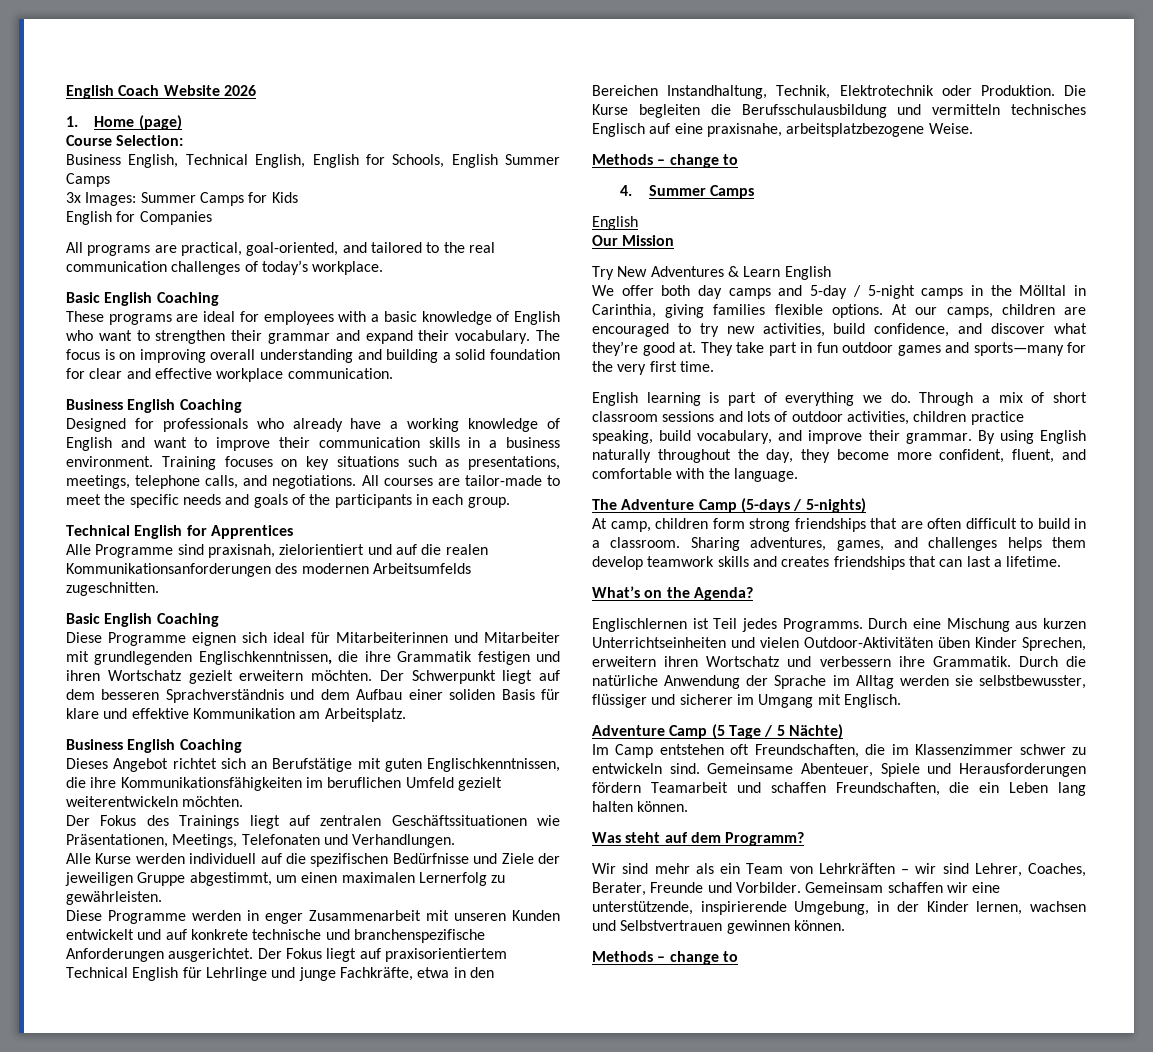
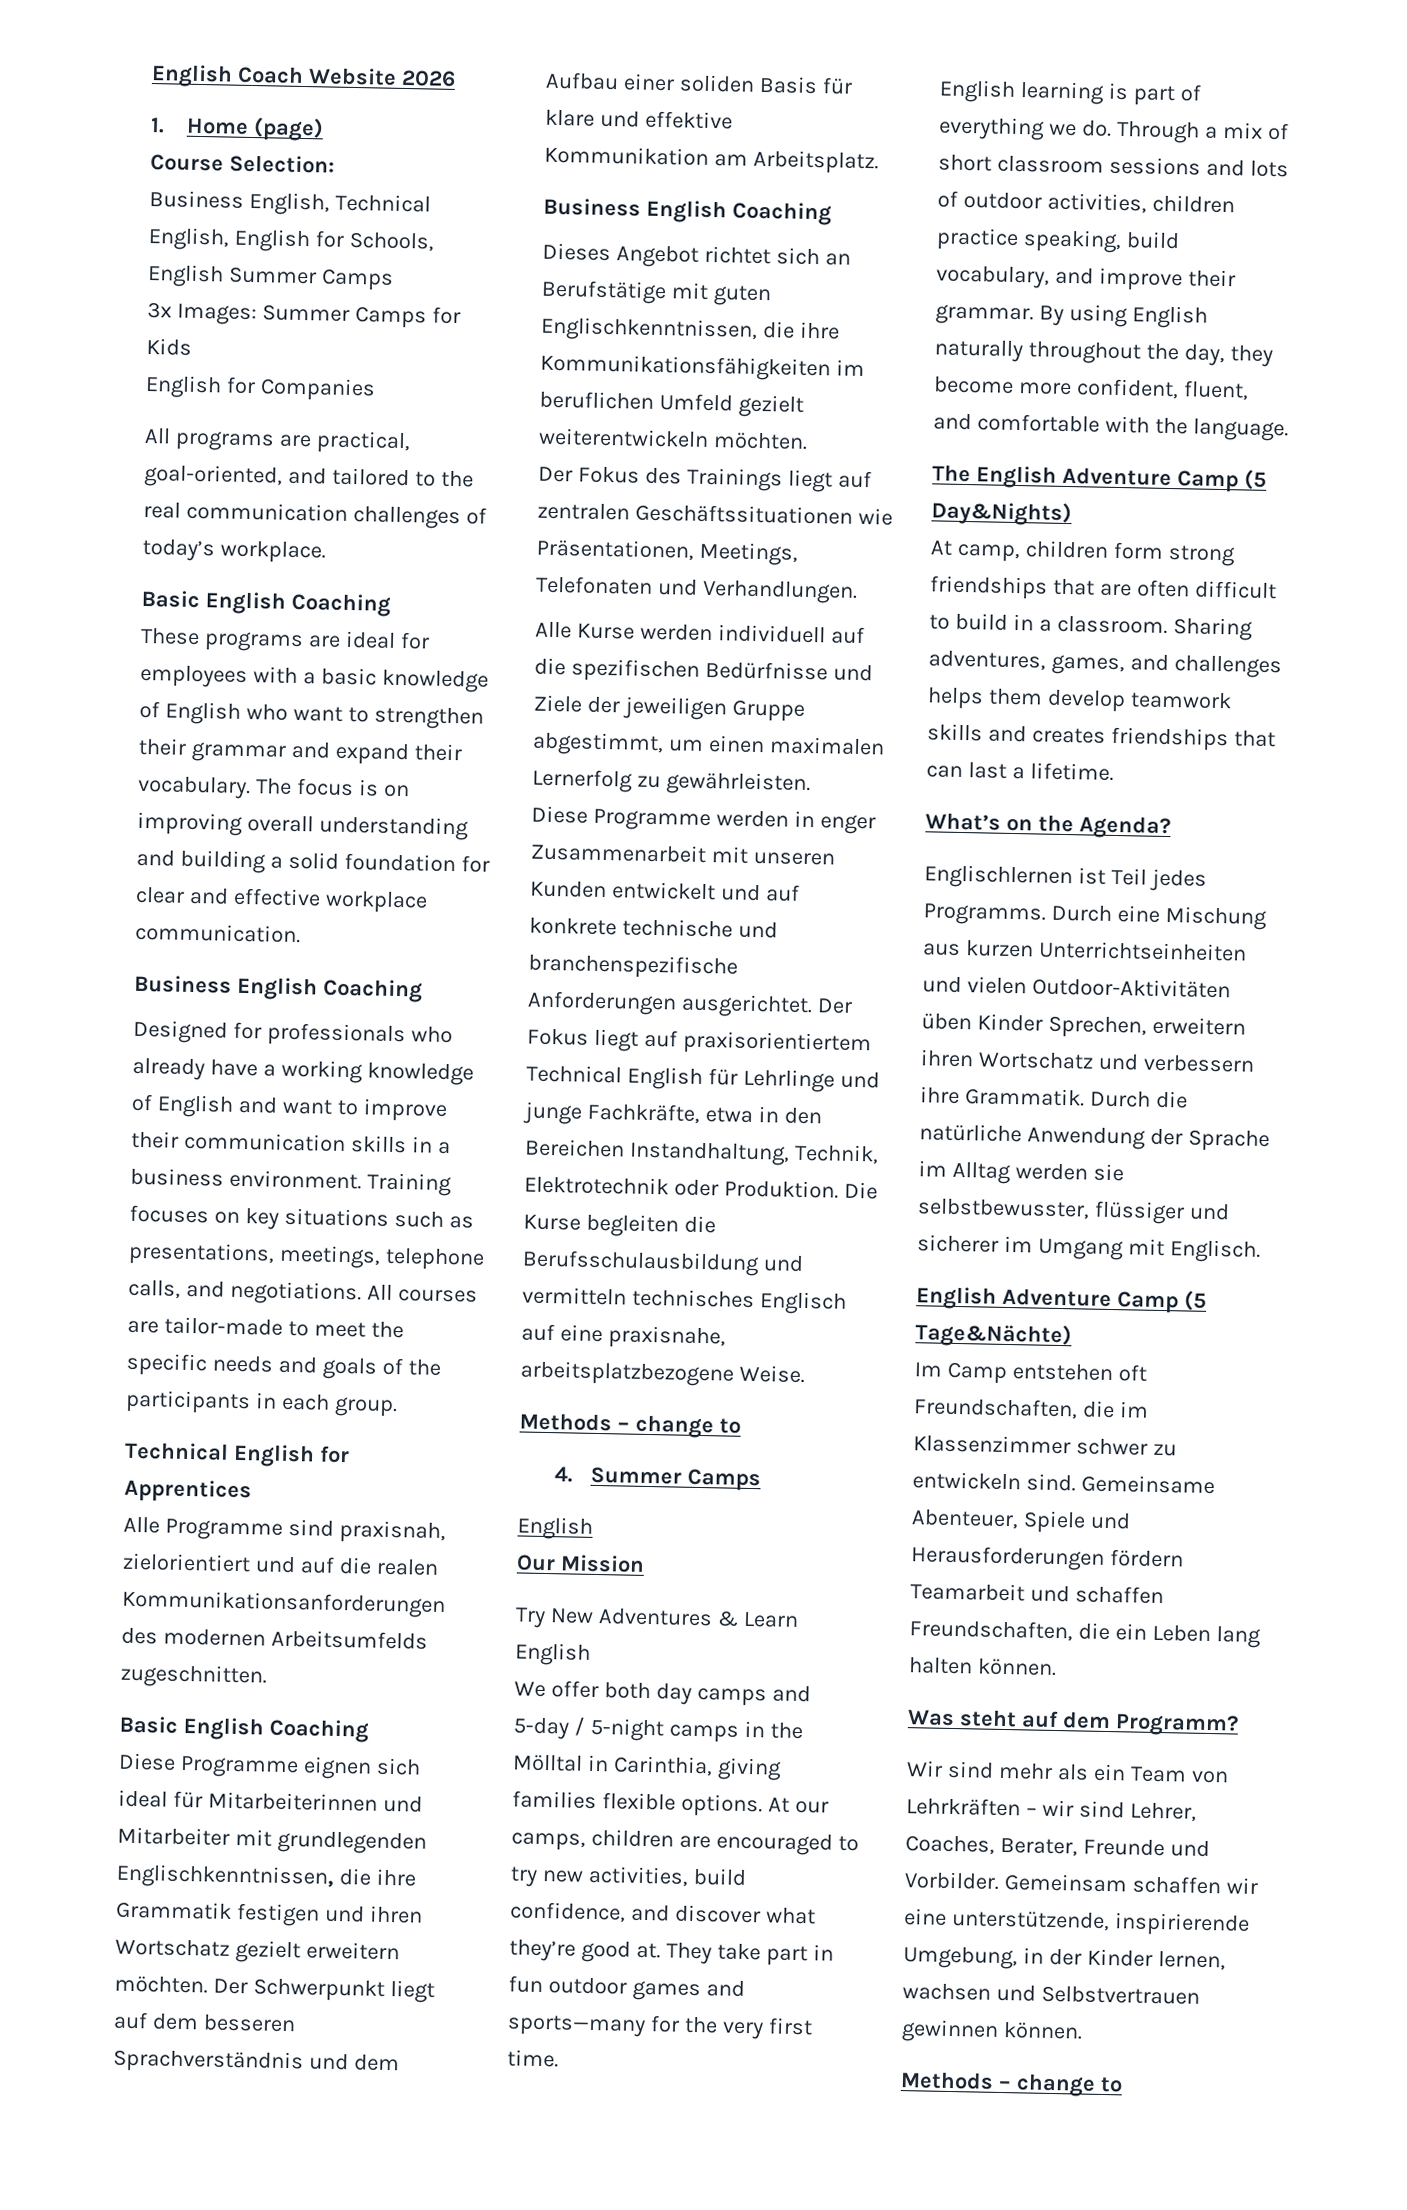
[621,498,866,513] Adventure Camp (5-days / 5-nights) -> [975,465,1267,493] [931,500,1072,527] English Adventure Camp (5 Day&Nights)
[592,724,843,739] Adventure Camp (5 Tage / 5 Nächte) -> [916,1286,1207,1314] [915,1322,1072,1349] English Adventure Camp (5 Tage&Nächte)

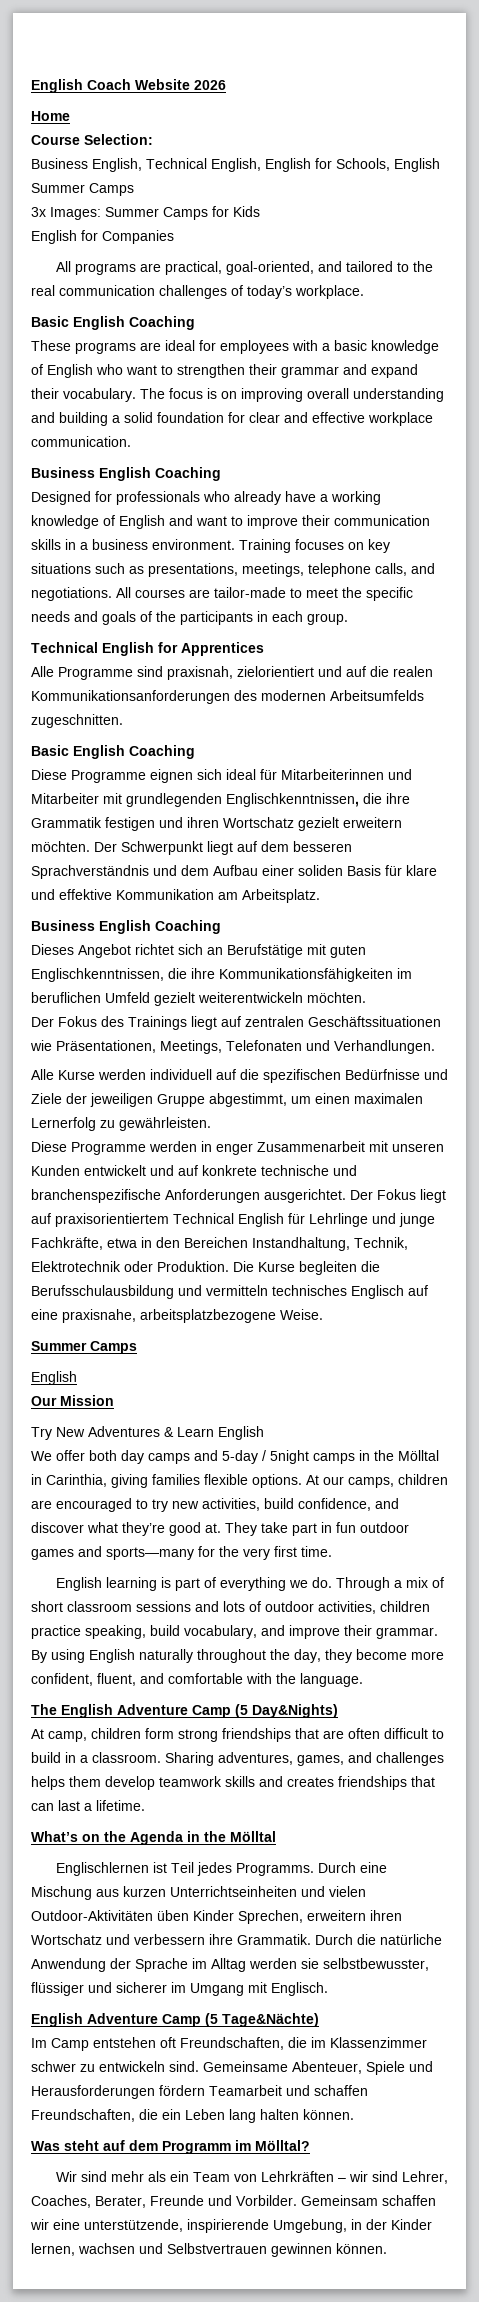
[150,117,165,134] 1. -> (226, 85) none
[253,117,325,142] (page) -> (70, 116) none
[519,1412,741,1439] [554,1466,574,1483] Methods – change to // 4. -> (323, 1314) none
[589,1717,664,1742] 5-night -> [270,1450,309,1464] 5night
[1078,815,1171,840] Agenda? -> [130,1831,276,1845] Agenda in the Mölltal
[1114,1713,1239,1737] Programm? -> [162,2140,310,2154] Programm im Mölltal?
[900,2071,1123,2097] // Methods – change to -> (387, 2248) none

